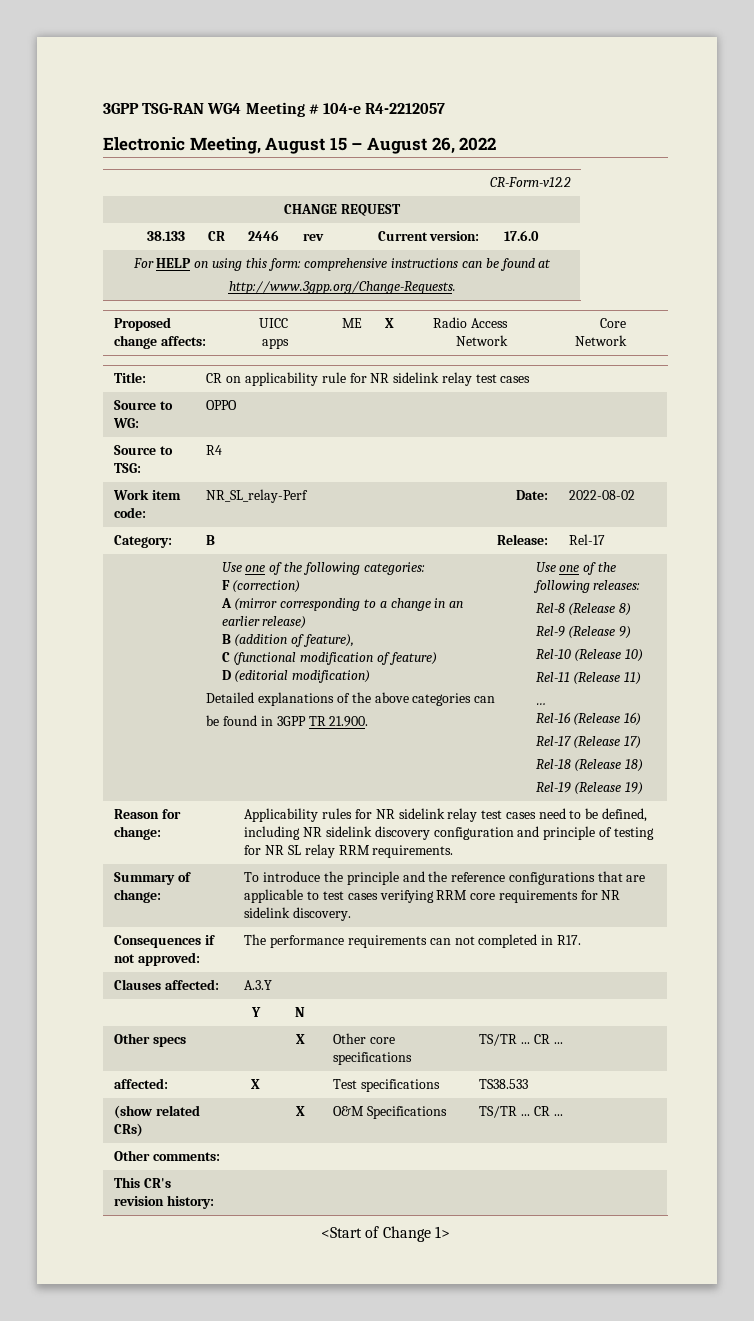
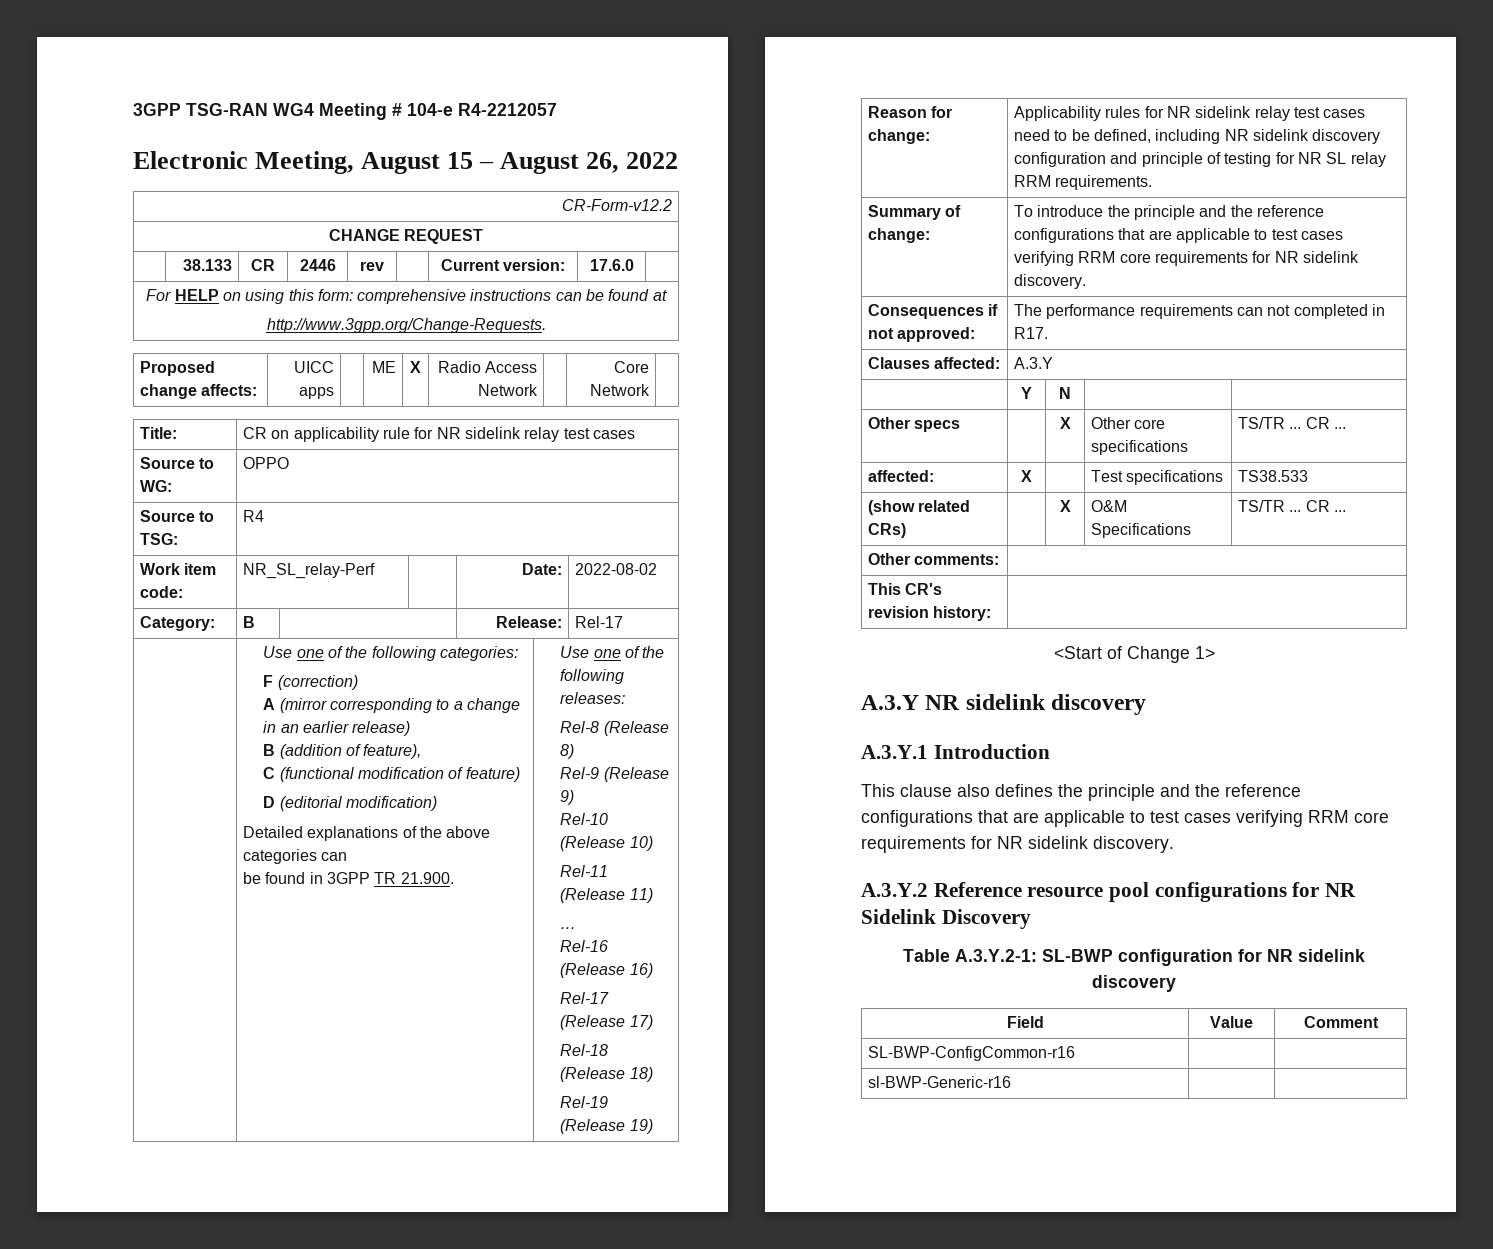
(450, 1232) none -> [861,694,1147,715] [861,744,1050,759] [861,784,1301,801] [861,810,1389,827] [861,836,1174,853] [861,882,1357,902] [861,909,1031,929] [903,949,1365,966] [1092,975,1176,992] [1006,1016,1044,1028] [1210,1016,1253,1028] [1303,1016,1379,1028] [868,1046,1076,1061] [868,1076,1012,1088] // A.3.Y NR sidelink discovery // A.3.Y.1 Introduction // This clause also defines the principle and the reference configurations that are applicable to test cases verifying RRM core requirements for NR sidelink discovery. // A.3.Y.2 Reference resource pool configurations for NR Sidelink Discovery // Table A.3.Y.2-1: SL-BWP configuration for NR sidelink discovery // Field | Value | Comment // SL-BWP-ConfigCommon-r16 | | // sl-BWP-Generic-r16 | |

